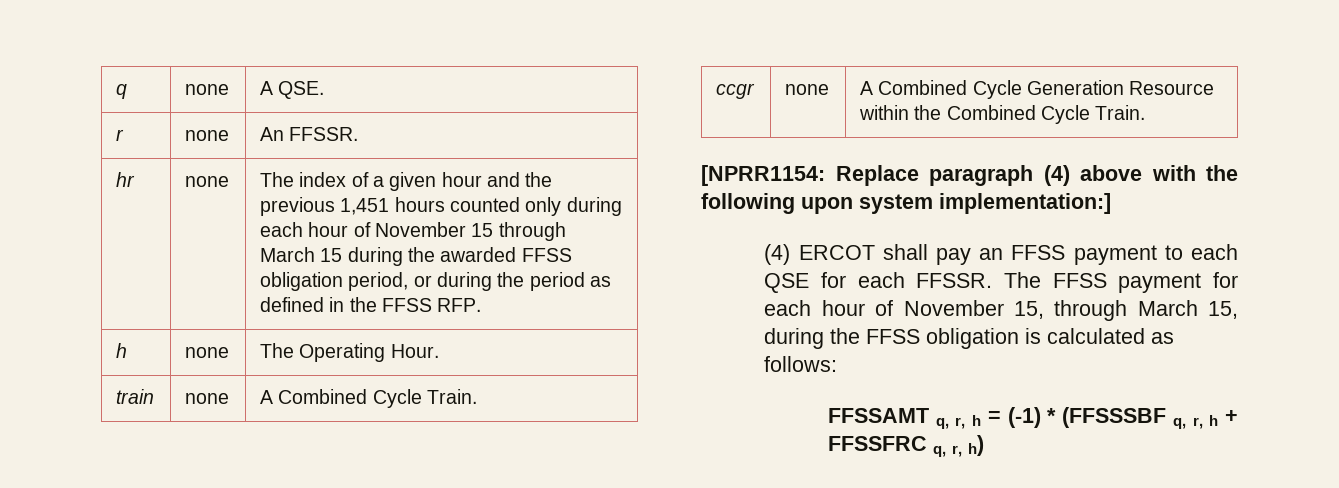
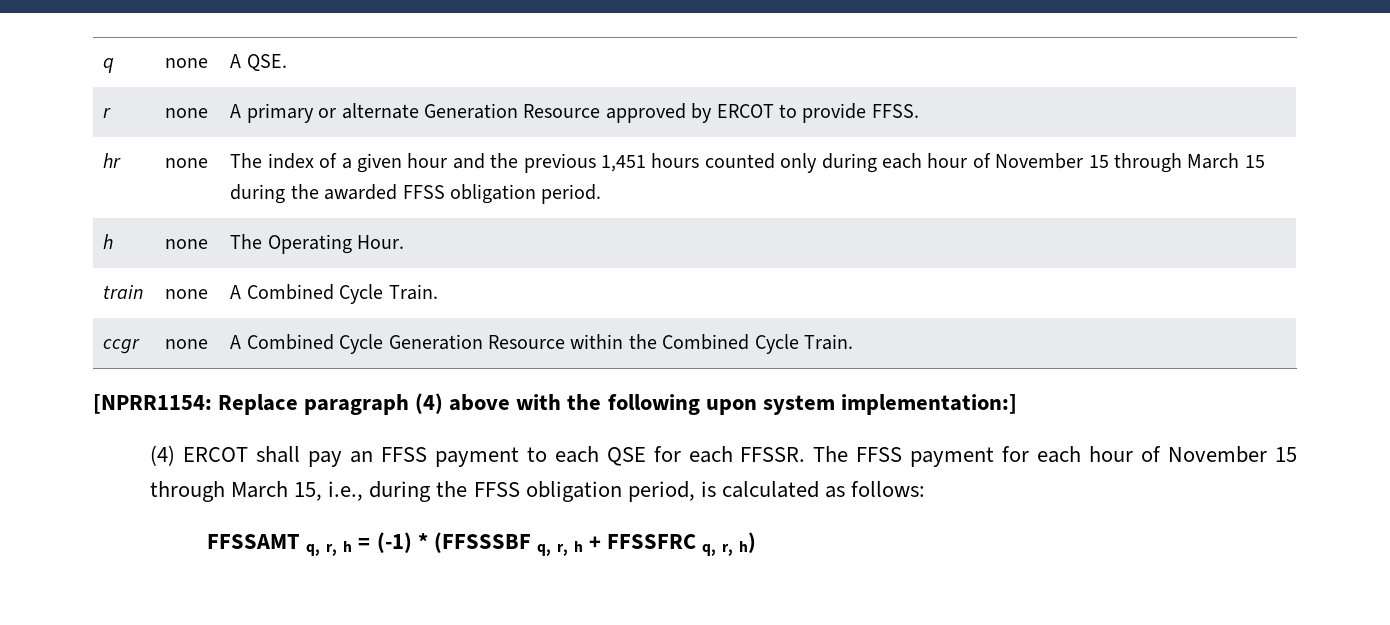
[260,127,359,141] An FFSSR. -> [230,103,919,123] A primary or alternate Generation Resource approved by ERCOT to provide FFSS.
[348,272,611,291] [260,297,482,312] period, or during the period as defined in the FFSS RFP. -> [541,184,602,204] period.
[1013,301,1044,319] 15, -> [1274,447,1297,462] 15
(1238, 310) none -> [328,481,364,501] i.e.,
(1020, 338) none -> [627,481,695,502] period,

